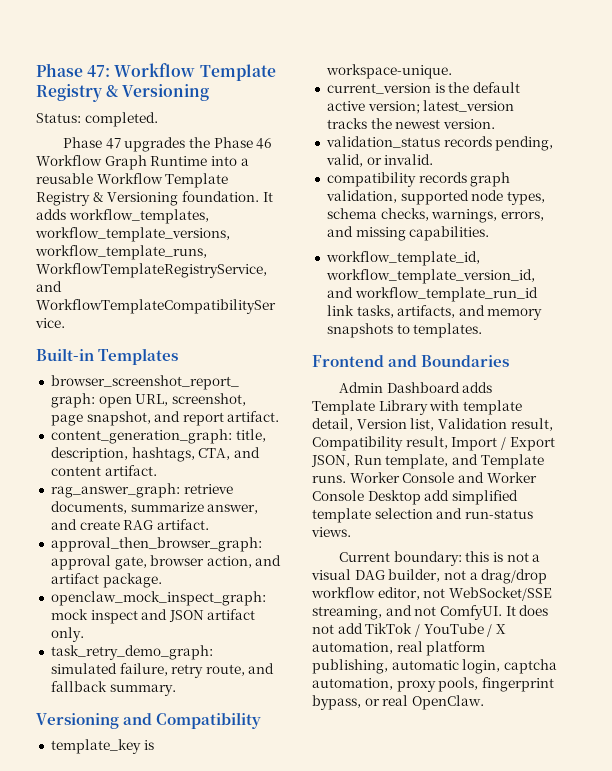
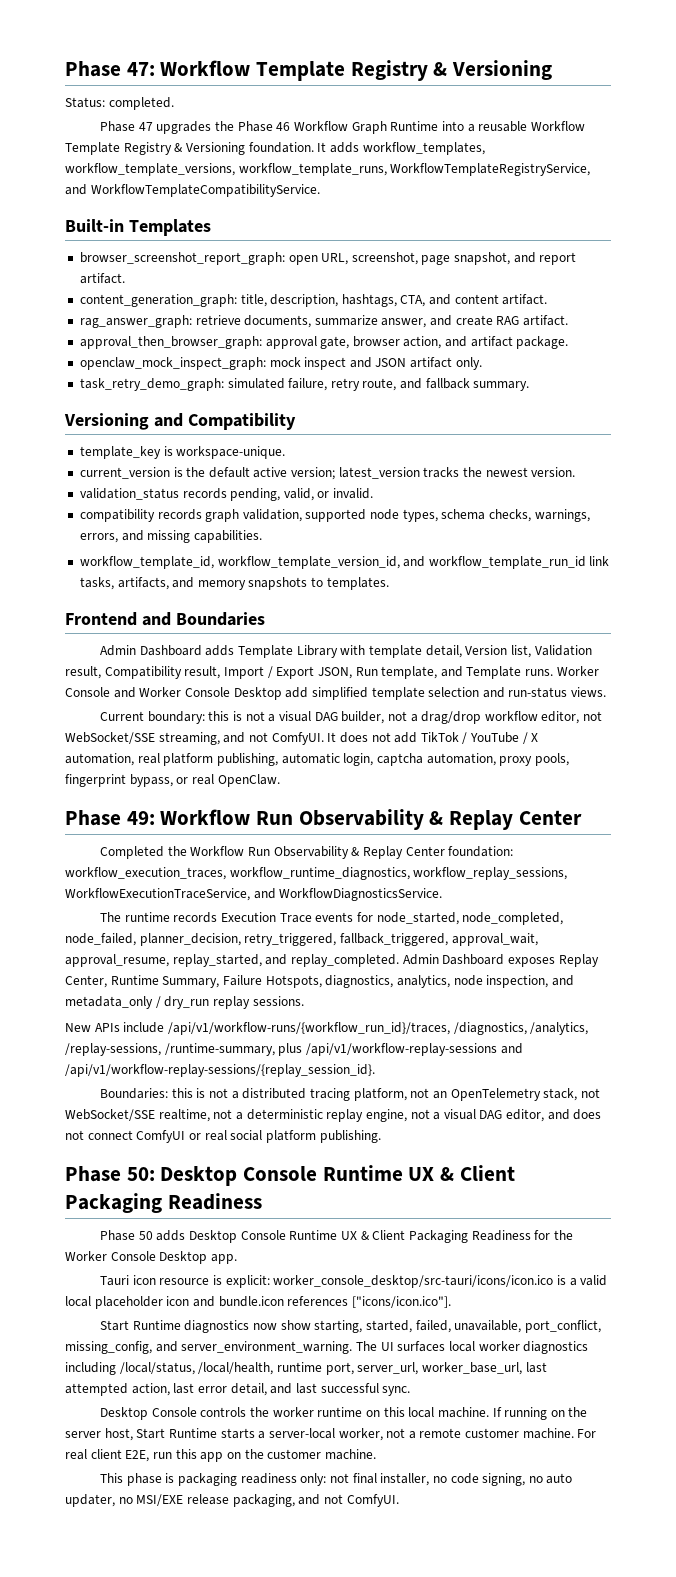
(484, 702) none -> [65,809,582,830] [100,846,514,859] [65,867,568,880] [65,888,443,901] [100,912,564,925] [65,933,538,946] [65,954,599,967] [65,975,574,988] [65,996,304,1009] [65,1022,589,1035] [65,1043,523,1056] [65,1064,375,1077] [100,1088,600,1101] [65,1109,602,1122] [65,1130,381,1143] [65,1165,515,1186] [65,1193,262,1213] [100,1230,573,1243] [65,1251,237,1264] [100,1275,608,1288] [65,1296,451,1309] [100,1320,601,1333] [65,1341,589,1354] [65,1362,547,1375] [65,1383,411,1396] [100,1407,588,1420] [65,1428,597,1441] [65,1449,376,1462] [100,1473,573,1486] [65,1494,399,1507] // Phase 49: Workflow Run Observability & Replay Center // Completed the Workflow Run Observability & Replay Center foundation: workflow_execution_traces, workflow_runtime_diagnostics, workflow_replay_sessions, WorkflowExecutionTraceService, and WorkflowDiagnosticsService. // The runtime records Execution Trace events for node_started, node_completed, node_failed, planner_decision, retry_triggered, fallback_triggered, approval_wait, approval_resume, replay_started, and replay_completed. Admin Dashboard exposes Replay Center, Runtime Summary, Failure Hotspots, diagnostics, analytics, node inspection, and metadata_only / dry_run replay sessions. // New APIs include /api/v1/workflow-runs/{workflow_run_id}/traces, /diagnostics, /analytics, /replay-sessions, /runtime-summary, plus /api/v1/workflow-replay-sessions and /api/v1/workflow-replay-sessions/{replay_session_id}. // Boundaries: this is not a distributed tracing platform, not an OpenTelemetry stack, not WebSocket/SSE realtime, not a deterministic replay engine, not a visual DAG editor, and does not connect ComfyUI or real social platform publishing. // Phase 50: Desktop Console Runtime UX & Client Packaging Readiness // Phase 50 adds Desktop Console Runtime UX & Client Packaging Readiness for the Worker Console Desktop app. // Tauri icon resource is explicit: worker_console_desktop/src-tauri/icons/icon.ico is a valid local placeholder icon and bundle.icon references ["icons/icon.ico"]. // Start Runtime diagnostics now show starting, started, failed, unavailable, port_conflict, missing_config, and server_environment_warning. The UI surfaces local worker diagnostics including /local/status, /local/health, runtime port, server_url, worker_base_url, last attempted action, last error detail, and last successful sync. // Desktop Console controls the worker runtime on this local machine. If running on the server host, Start Runtime starts a server-local worker, not a remote customer machine. For real client E2E, run this app on the customer machine. // This phase is packaging readiness only: not final installer, no code signing, no auto updater, no MSI/EXE release packaging, and not ComfyUI.

